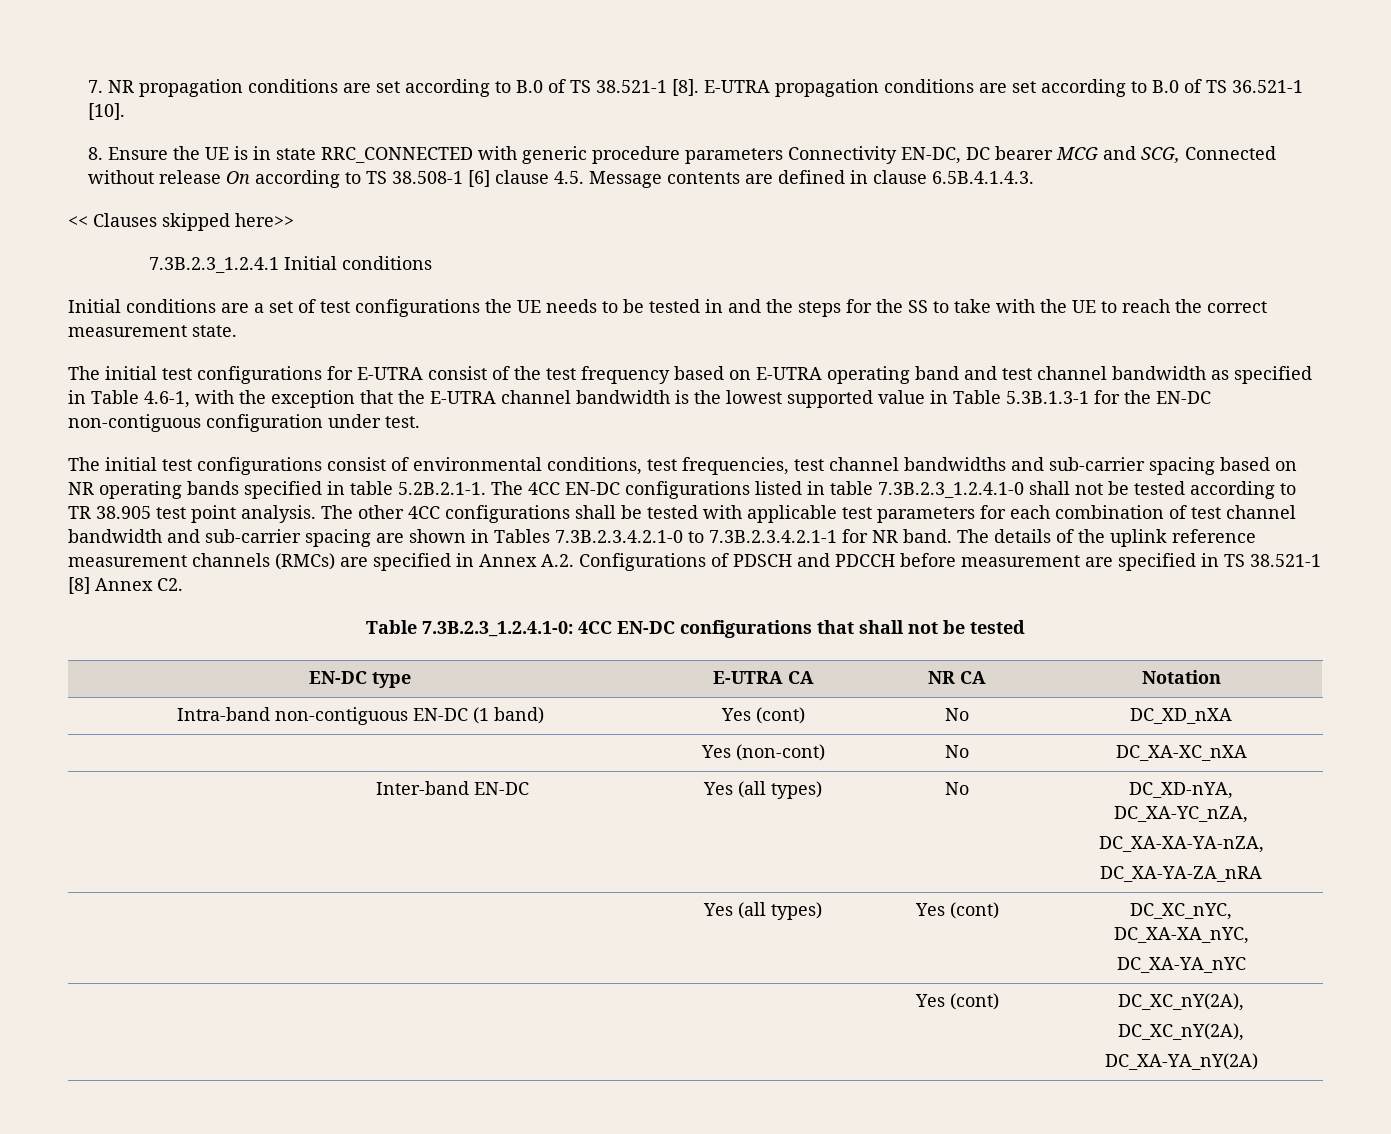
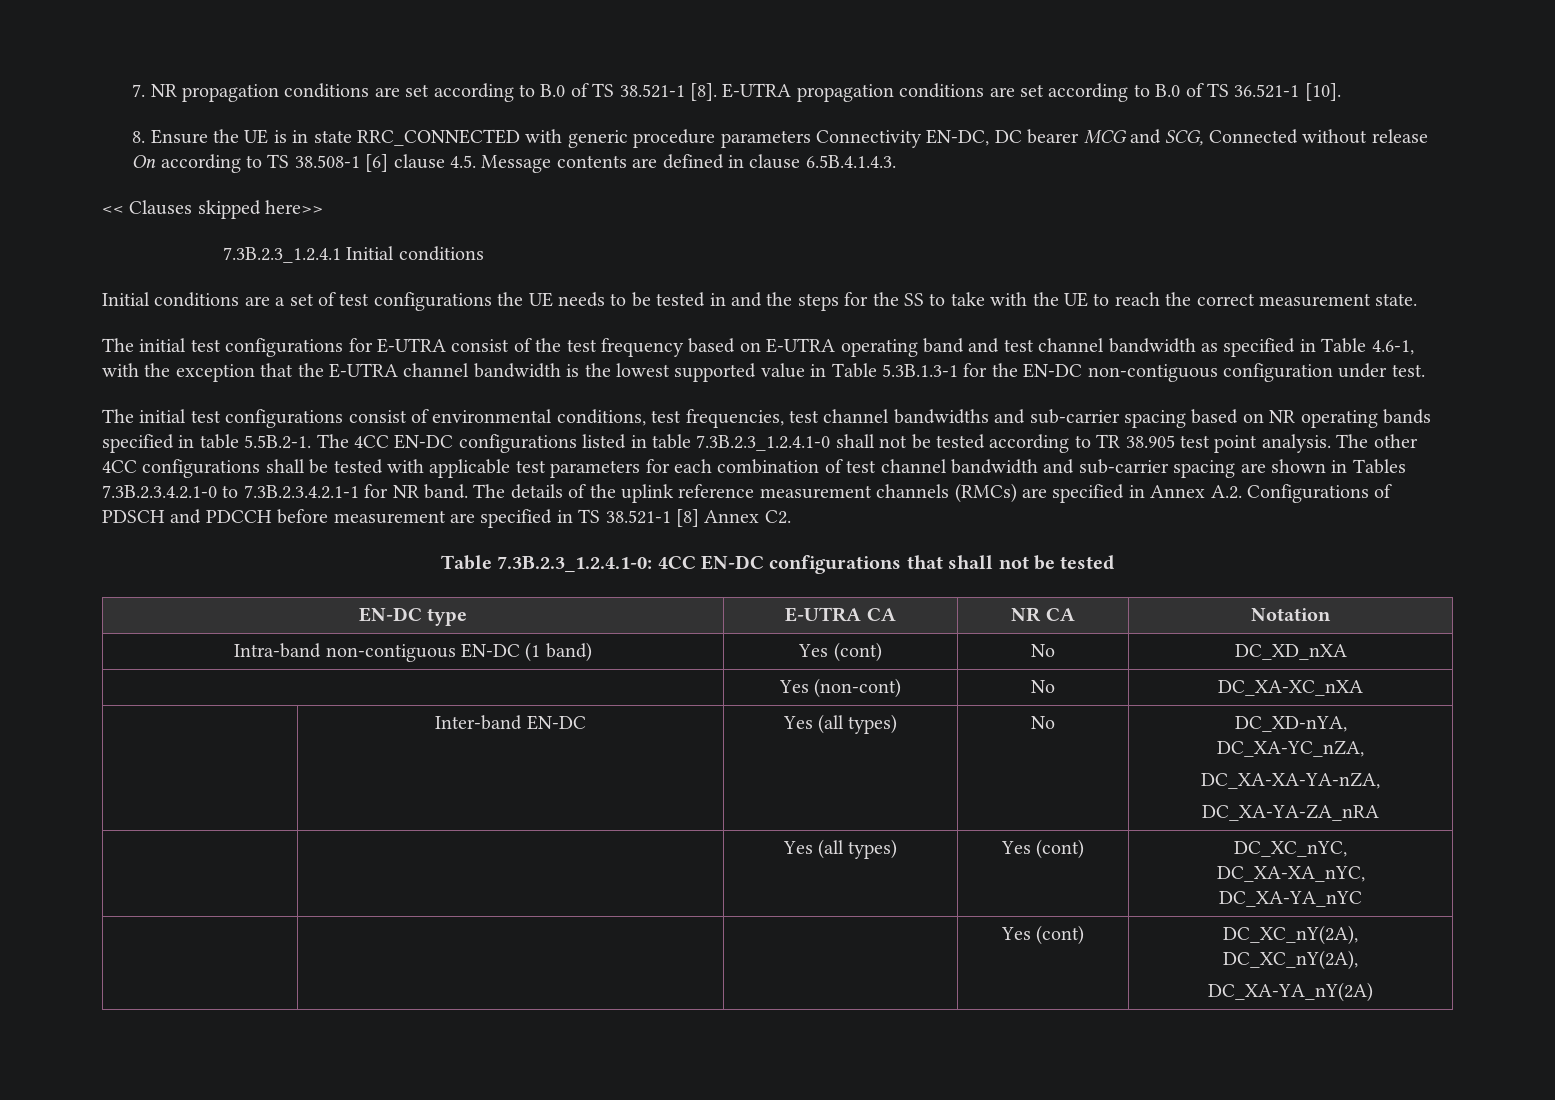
[398,482,486,495] 5.2B.2.1-1. -> [244,435,312,449] 5.5B.2-1.

